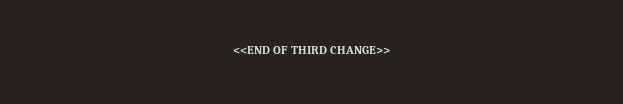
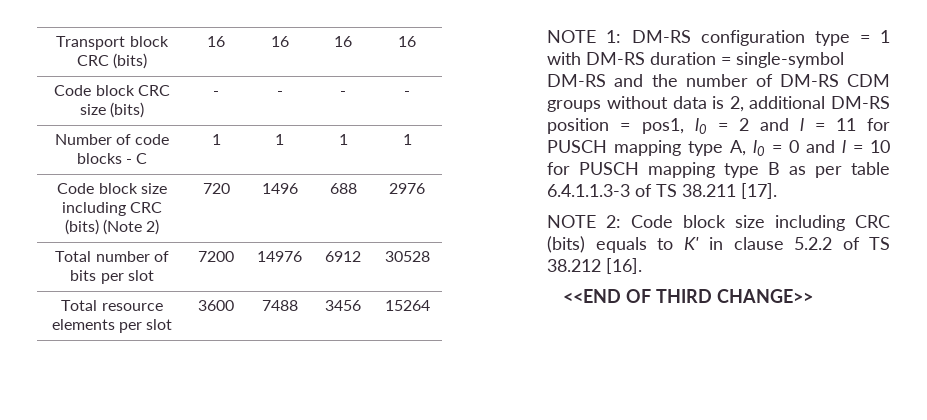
(233, 50) none -> [56,36,169,50] [76,53,148,69] [207,36,225,47] [270,36,289,47] [334,36,352,47] [398,36,416,47] [54,85,170,96] [79,102,145,118] [213,91,219,96] [276,91,283,96] [340,91,346,96] [404,91,410,96] [54,134,170,145] [76,153,148,164] [211,134,221,145] [275,134,284,145] [338,134,348,145] [402,134,412,145] [57,183,167,194] [61,202,163,216] [64,219,160,235] [202,183,230,194] [261,183,298,194] [329,183,357,194] [389,183,425,194] [55,251,169,262] [70,270,154,284] [198,251,234,262] [257,251,302,262] [325,251,361,262] [384,251,430,262] [61,300,163,311] [51,319,173,333] [198,300,234,311] [261,300,298,311] [325,300,361,311] [384,300,430,311] [547,30,891,46] [547,52,845,68] [547,74,891,87] [547,96,891,112] [547,118,890,134] [547,140,891,156] [547,162,890,178] [547,183,778,199] [547,215,890,231] [547,236,890,253] [547,258,643,274] Transport block CRC (bits) | 16 | 16 | 16 | 16 // Code block CRC size (bits) | - | - | - | - // Number of code blocks - C | 1 | 1 | 1 | 1 // Code block size including CRC (bits) (Note 2) | 720 | 1496 | 688 | 2976 // Total number of bits per slot | 7200 | 14976 | 6912 | 30528 // Total resource elements per slot | 3600 | 7488 | 3456 | 15264 // NOTE 1: DM-RS configuration type = 1 with DM-RS duration = single-symbol DM-RS and the number of DM-RS CDM groups without data is 2, additional DM-RS position = pos1, l0 = 2 and l = 11 for PUSCH mapping type A, l0 = 0 and l = 10 for PUSCH mapping type B as per table 6.4.1.1.3-3 of TS 38.211 [17]. // NOTE 2: Code block size including CRC (bits) equals to K' in clause 5.2.2 of TS 38.212 [16]. //

